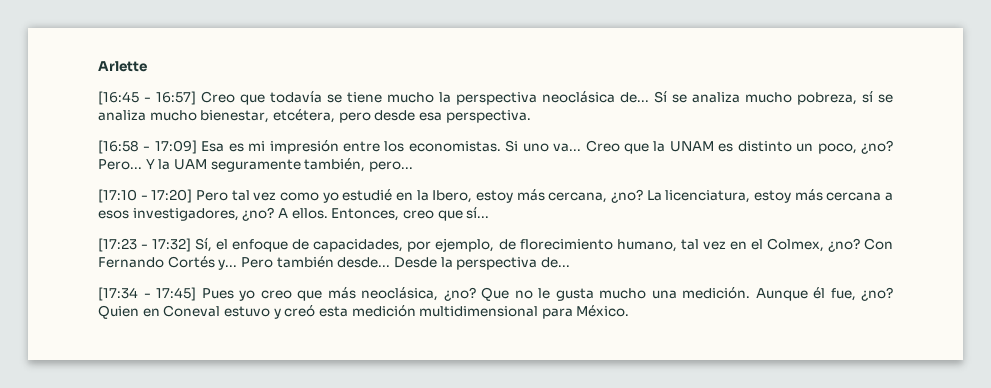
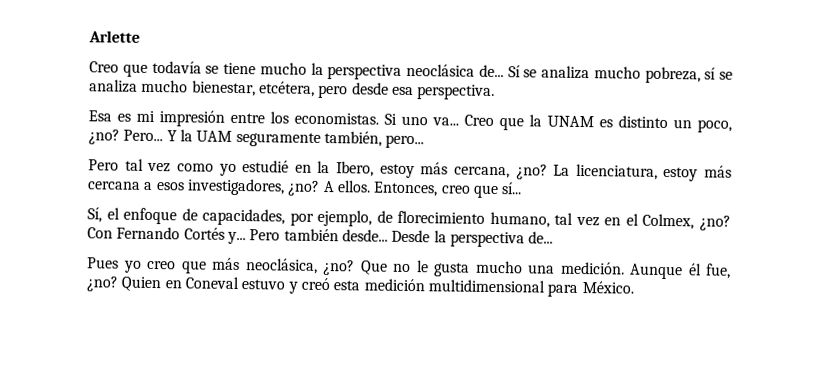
[98,91,196,105] [16:45 - 16:57] -> (140, 36) none
[98,140,197,154] [16:58 - 17:09] -> (496, 92) none
[98,189,193,203] [17:10 - 17:20] -> (425, 141) none
[98,238,192,252] [17:23 - 17:32] -> (523, 188) none
[98,287,196,301] [17:34 - 17:45] -> (554, 237) none

